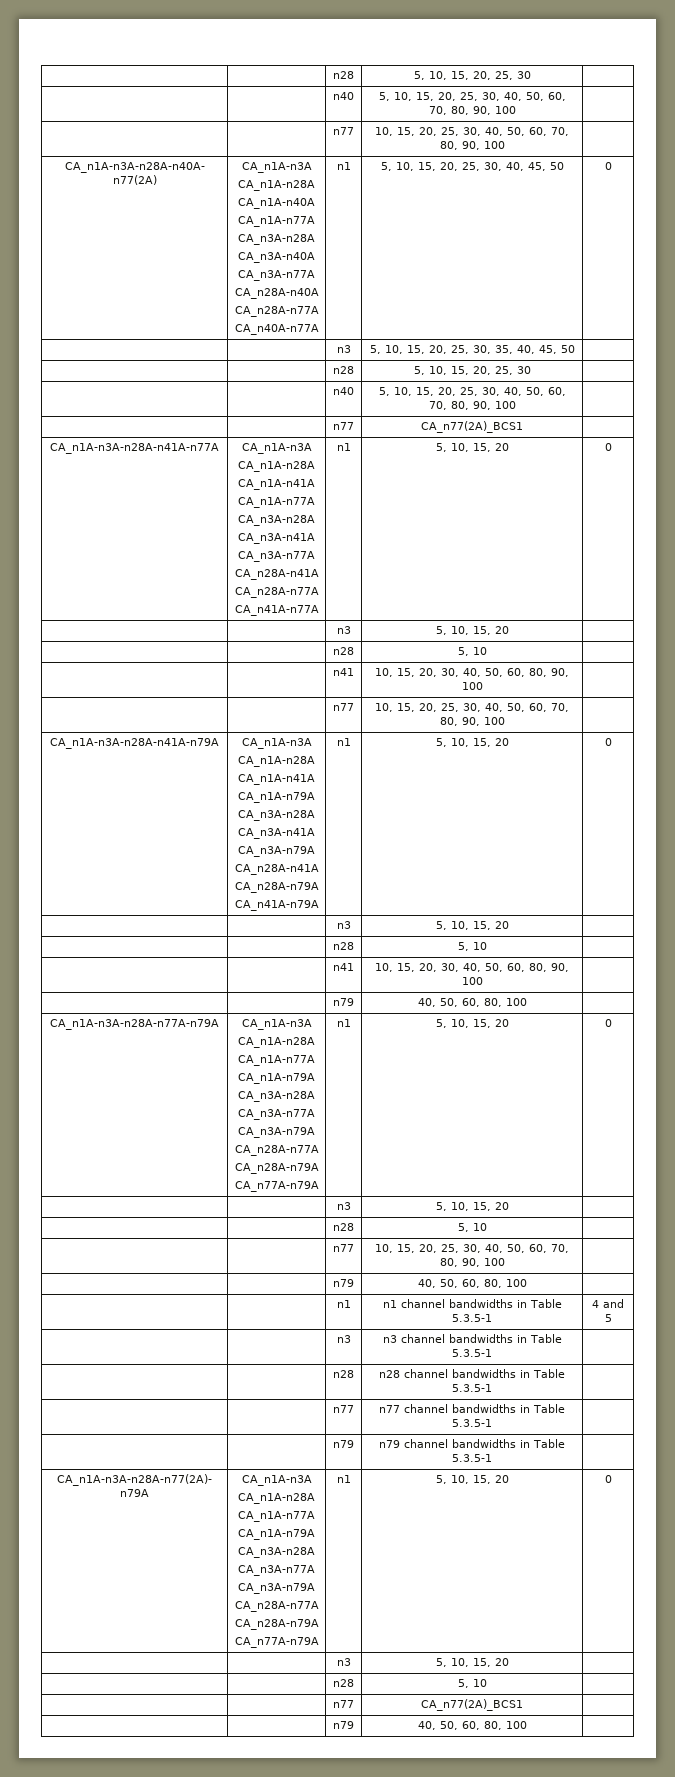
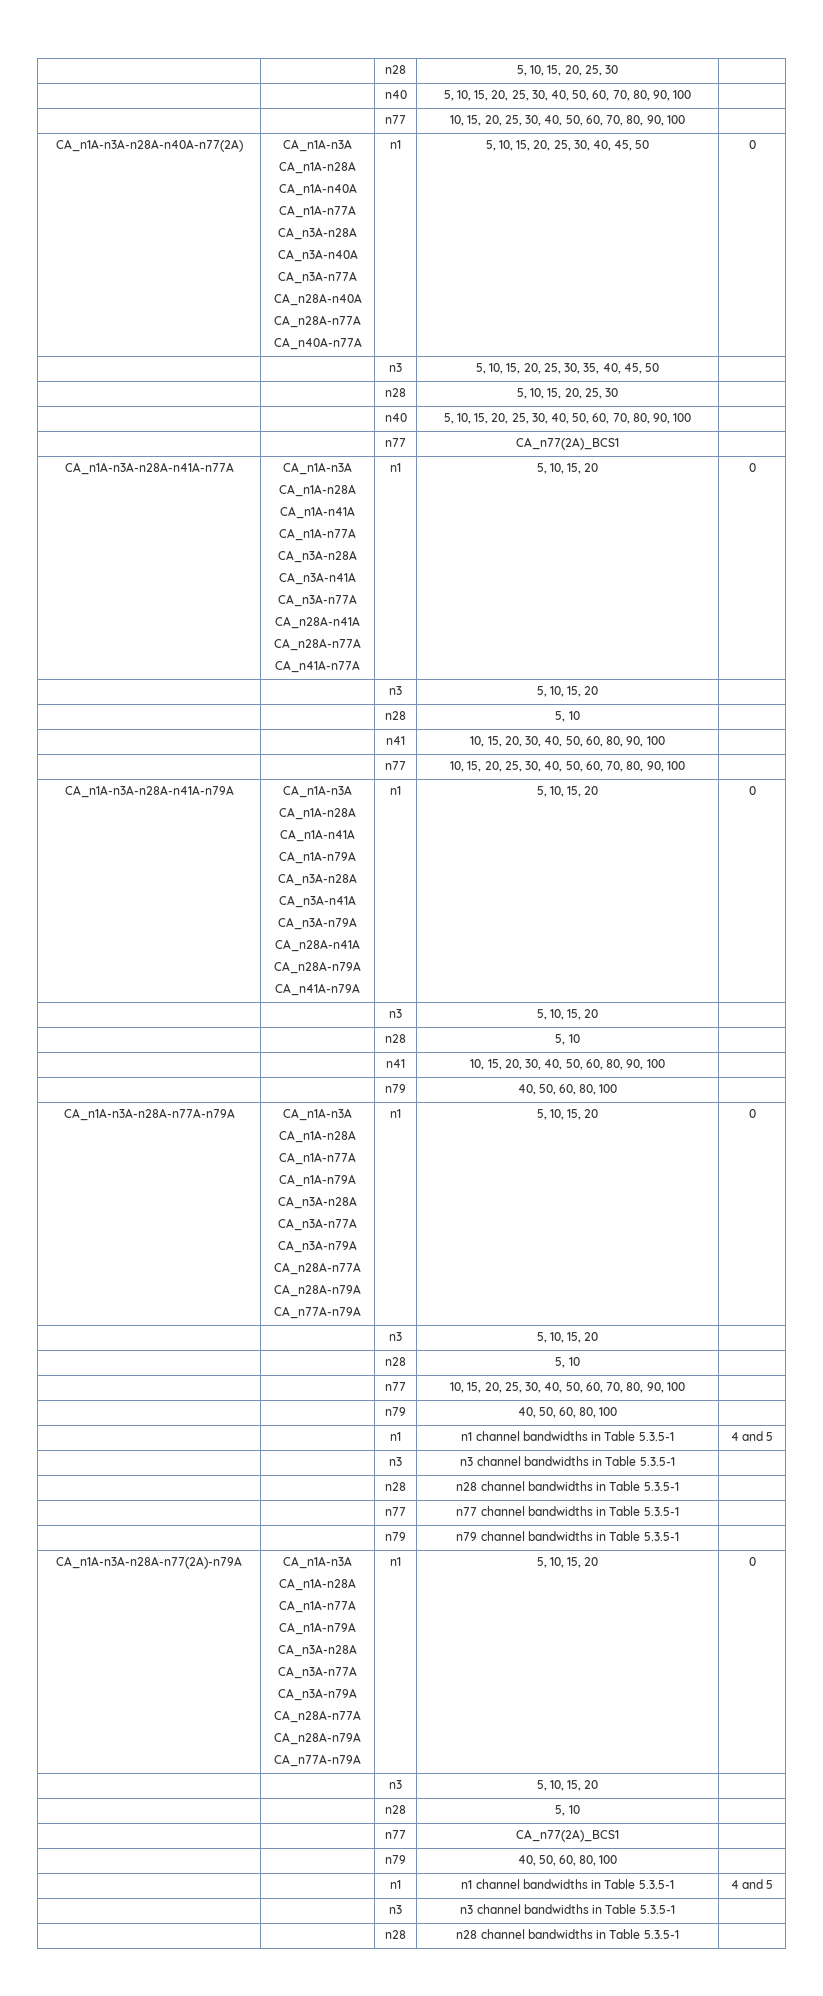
(527, 1725) none -> [390,1880,401,1889] [461,1879,674,1889] [730,1879,774,1889] [389,1905,402,1914] [460,1904,675,1914] [385,1930,406,1939] [456,1929,679,1939] // | | n1 | n1 channel bandwidths in Table 5.3.5-1 | 4 and 5 // | | n3 | n3 channel bandwidths in Table 5.3.5-1 | // | | n28 | n28 channel bandwidths in Table 5.3.5-1 |

